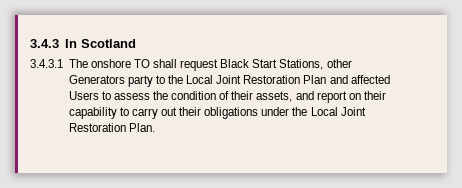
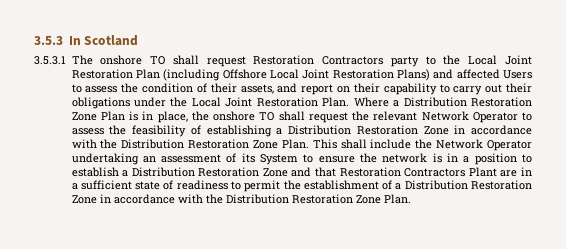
[30,39,59,48] 3.4.3 -> [34,36,63,45] 3.5.3
[30,59,63,68] 3.4.3.1 -> [34,56,66,65] 3.5.3.1
[220,59,352,70] [68,75,125,84] Black Start Stations, other Generators -> [253,55,384,65] Restoration Contractors
(327, 79) none -> [163,69,430,81] (including Offshore Local Joint Restoration Plans)
(155, 127) none -> [353,97,532,107] [71,111,532,123] [71,125,532,137] [71,139,533,151] [71,153,532,165] [71,167,532,177] [71,180,532,192] [71,194,411,204] Where a Distribution Restoration Zone Plan is in place, the onshore TO shall request the relevant Network Operator to assess the feasibility of establishing a Distribution Restoration Zone in accordance with the Distribution Restoration Zone Plan. This shall include the Network Operator undertaking an assessment of its System to ensure the network is in a position to establish a Distribution Restoration Zone and that Restoration Contractors Plant are in a sufficient state of readiness to permit the establishment of a Distribution Restoration Zone in accordance with the Distribution Restoration Zone Plan.

